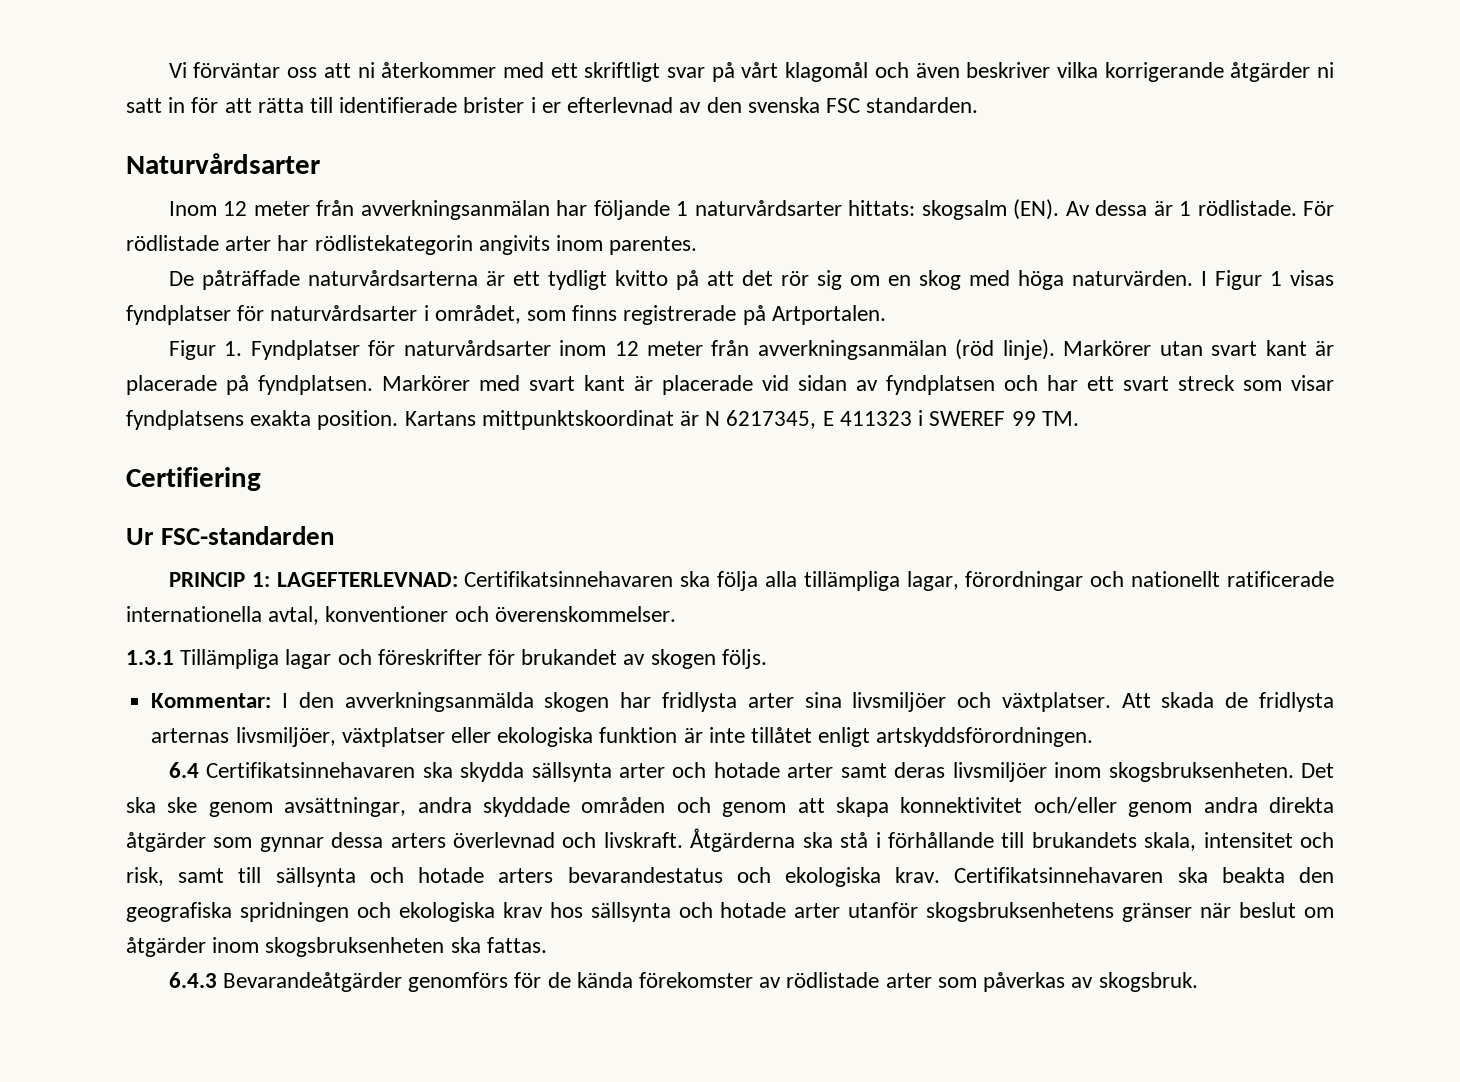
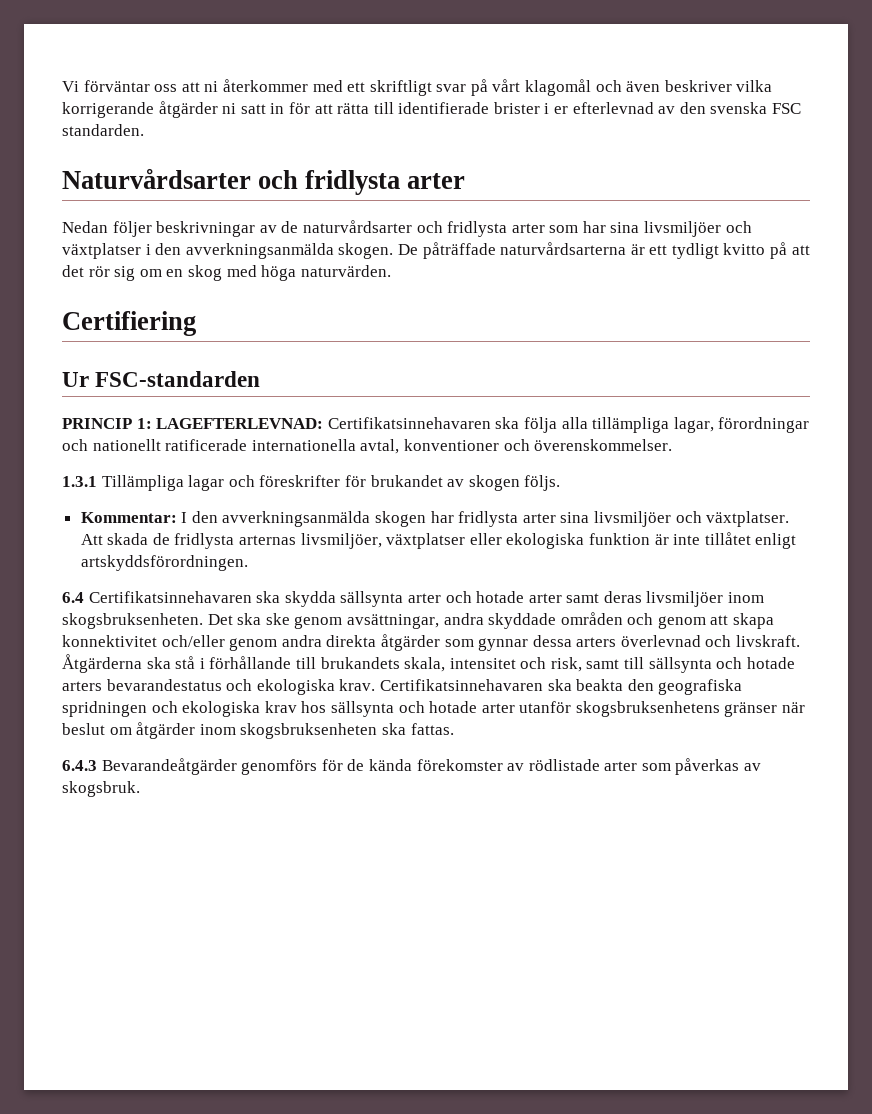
[168,199,1334,220] [126,235,698,255] // Inom 12 meter från avverkningsanmälan har följande 1 naturvårdsarter hittats: skogsalm (EN). Av dessa är 1 rödlistade. För rödlistade arter har rödlistekategorin angivits inom parentes. // -> [258,170,466,195] [62,220,752,237] [62,243,394,259] och fridlysta arter // Nedan följer beskrivningar av de naturvårdsarter och fridlysta arter som har sina livsmiljöer och växtplatser i den avverkningsanmälda skogen.
[1200,270,1335,290] [126,305,886,325] [168,339,1334,360] [126,375,1334,395] [126,410,1079,430] I Figur 1 visas fyndplatser för naturvårdsarter i området, som finns registrerade på Artportalen. // Figur 1. Fyndplatser för naturvårdsarter inom 12 meter från avverkningsanmälan (röd linje). Markörer utan svart kant är placerade på fyndplatsen. Markörer med svart kant är placerade vid sidan av fyndplatsen och har ett svart streck som visar fyndplatsens exakta position. Kartans mittpunktskoordinat är N 6217345, E 411323 i SWEREF 99 TM. -> (391, 271) none

